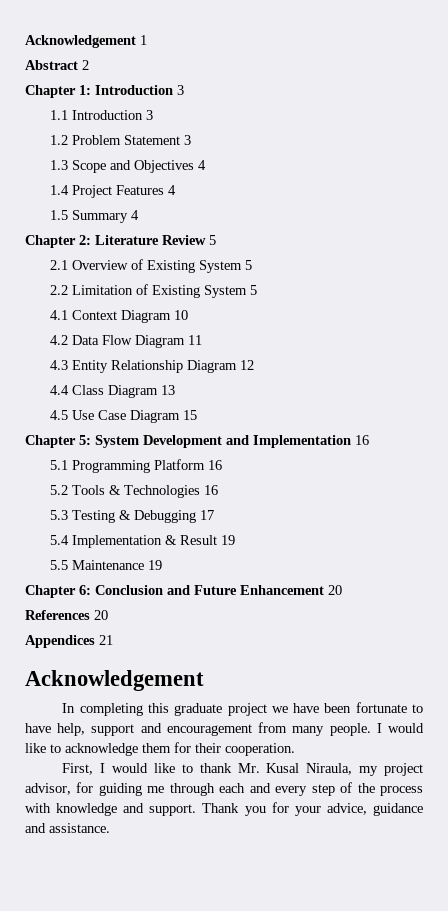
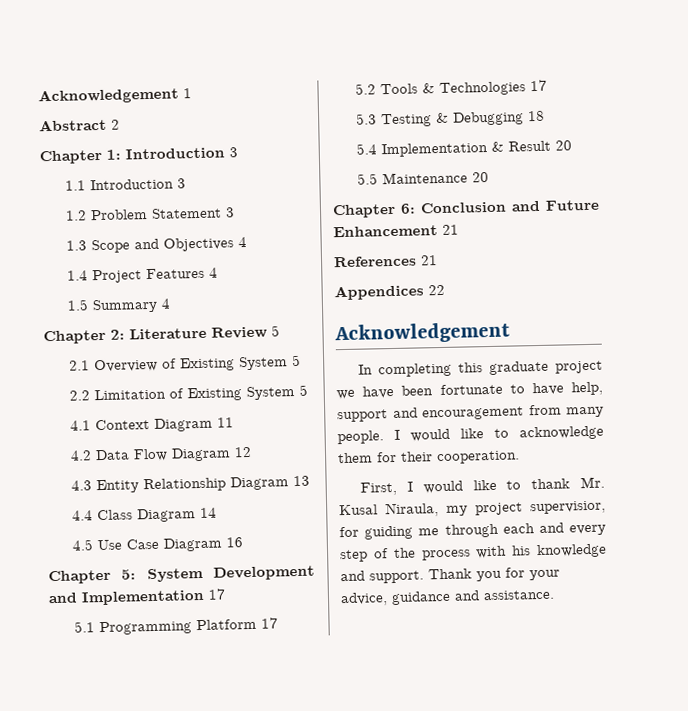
[174,310,189,320] 10 -> [217,417,235,428] 11
[188,335,203,345] 11 -> [234,446,253,458] 12
[240,360,255,370] 12 -> [293,475,311,487] 13
[161,385,176,395] 13 -> [200,507,218,518] 14
[183,410,198,420] 15 -> [226,537,244,548] 16
[355,435,369,445] 16 -> [208,588,225,600] 17
[208,460,223,470] 16 -> [261,617,279,629] 17
[204,485,219,495] 16 -> [530,79,548,92] 17
[200,510,215,520] 17 -> [528,110,546,122] 18
[221,535,236,545] 19 -> [555,140,573,151] 20
[148,560,163,570] 19 -> [472,171,490,183] 20
[328,585,342,595] 20 -> [442,224,459,235] 21
[94,610,108,620] 20 -> [420,255,438,266] 21
[99,635,113,645] 21 -> [428,284,445,296] 22
[25,783,71,795] advisor, -> [530,500,606,515] supervisior,
(51, 808) none -> [511,545,532,556] his

